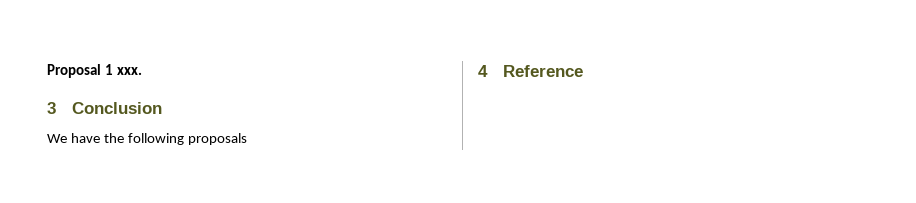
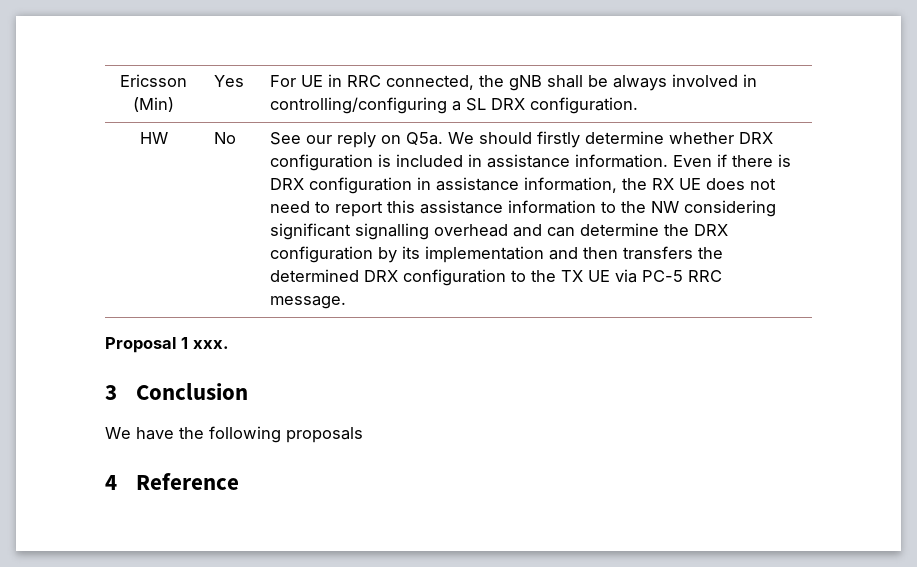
(47, 71) none -> [120,74,187,87] [133,97,174,112] [213,75,244,87] [269,74,757,91] [269,97,638,114] [139,132,168,144] [213,132,236,144] [269,131,773,148] [269,154,791,171] [269,177,776,194] [269,200,776,217] [269,223,728,240] [269,246,723,263] [269,269,722,286] [269,296,346,309] Ericsson (Min) | Yes | For UE in RRC connected, the gNB shall be always involved in controlling/configuring a SL DRX configuration. // HW | No | See our reply on Q5a. We should firstly determine whether DRX configuration is included in assistance information. Even if there is DRX configuration in assistance information, the RX UE does not need to report this assistance information to the NW considering significant signalling overhead and can determine the DRX configuration by its implementation and then transfers the determined DRX configuration to the TX UE via PC-5 RRC message. //

